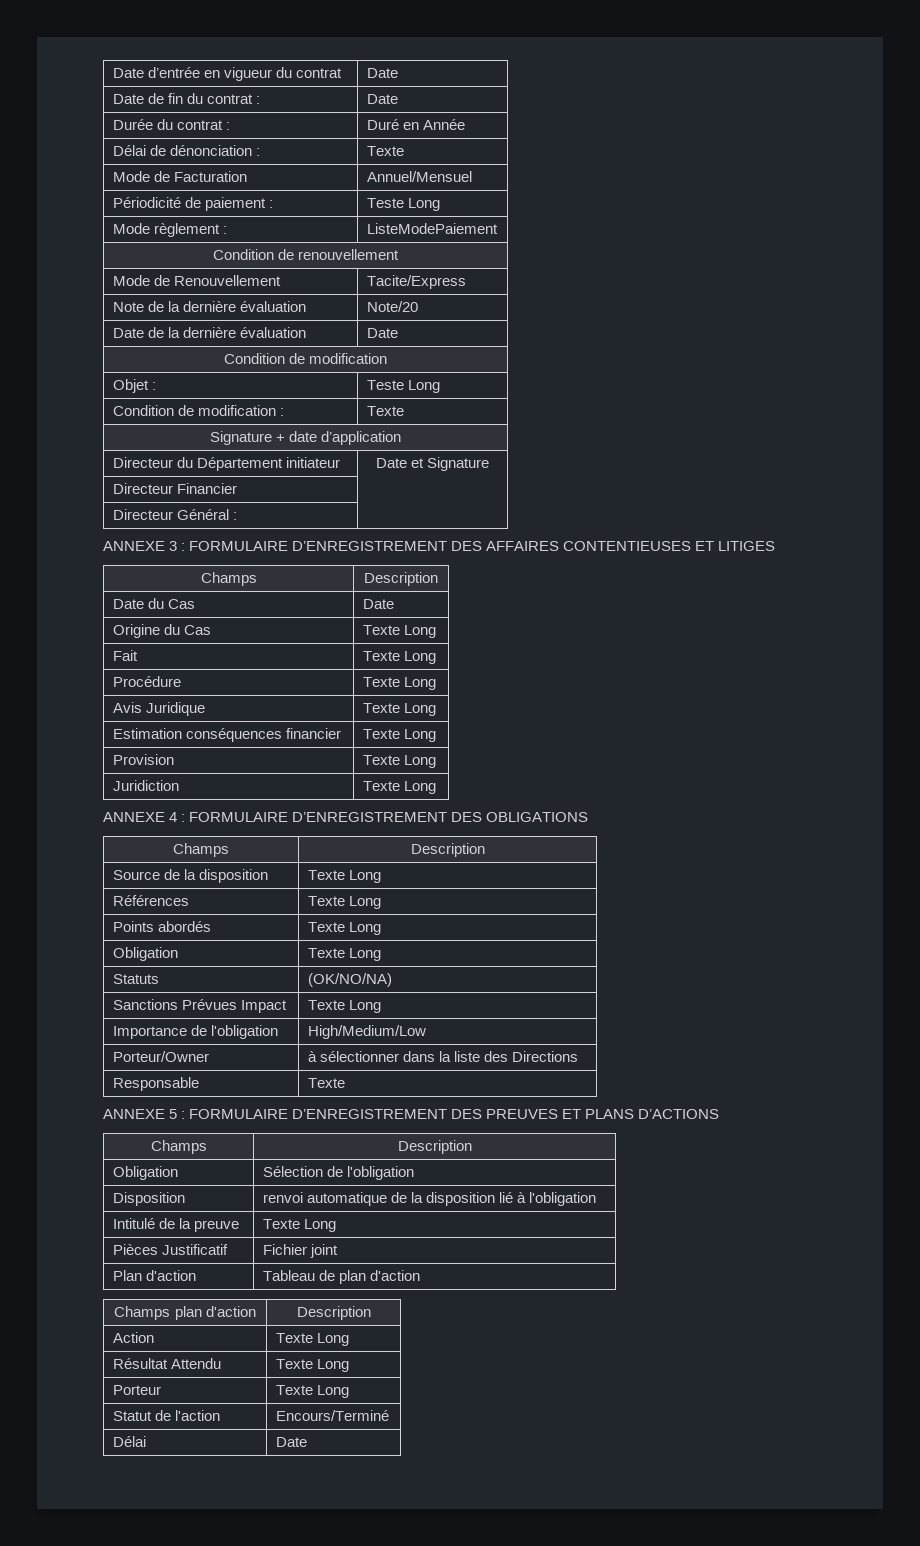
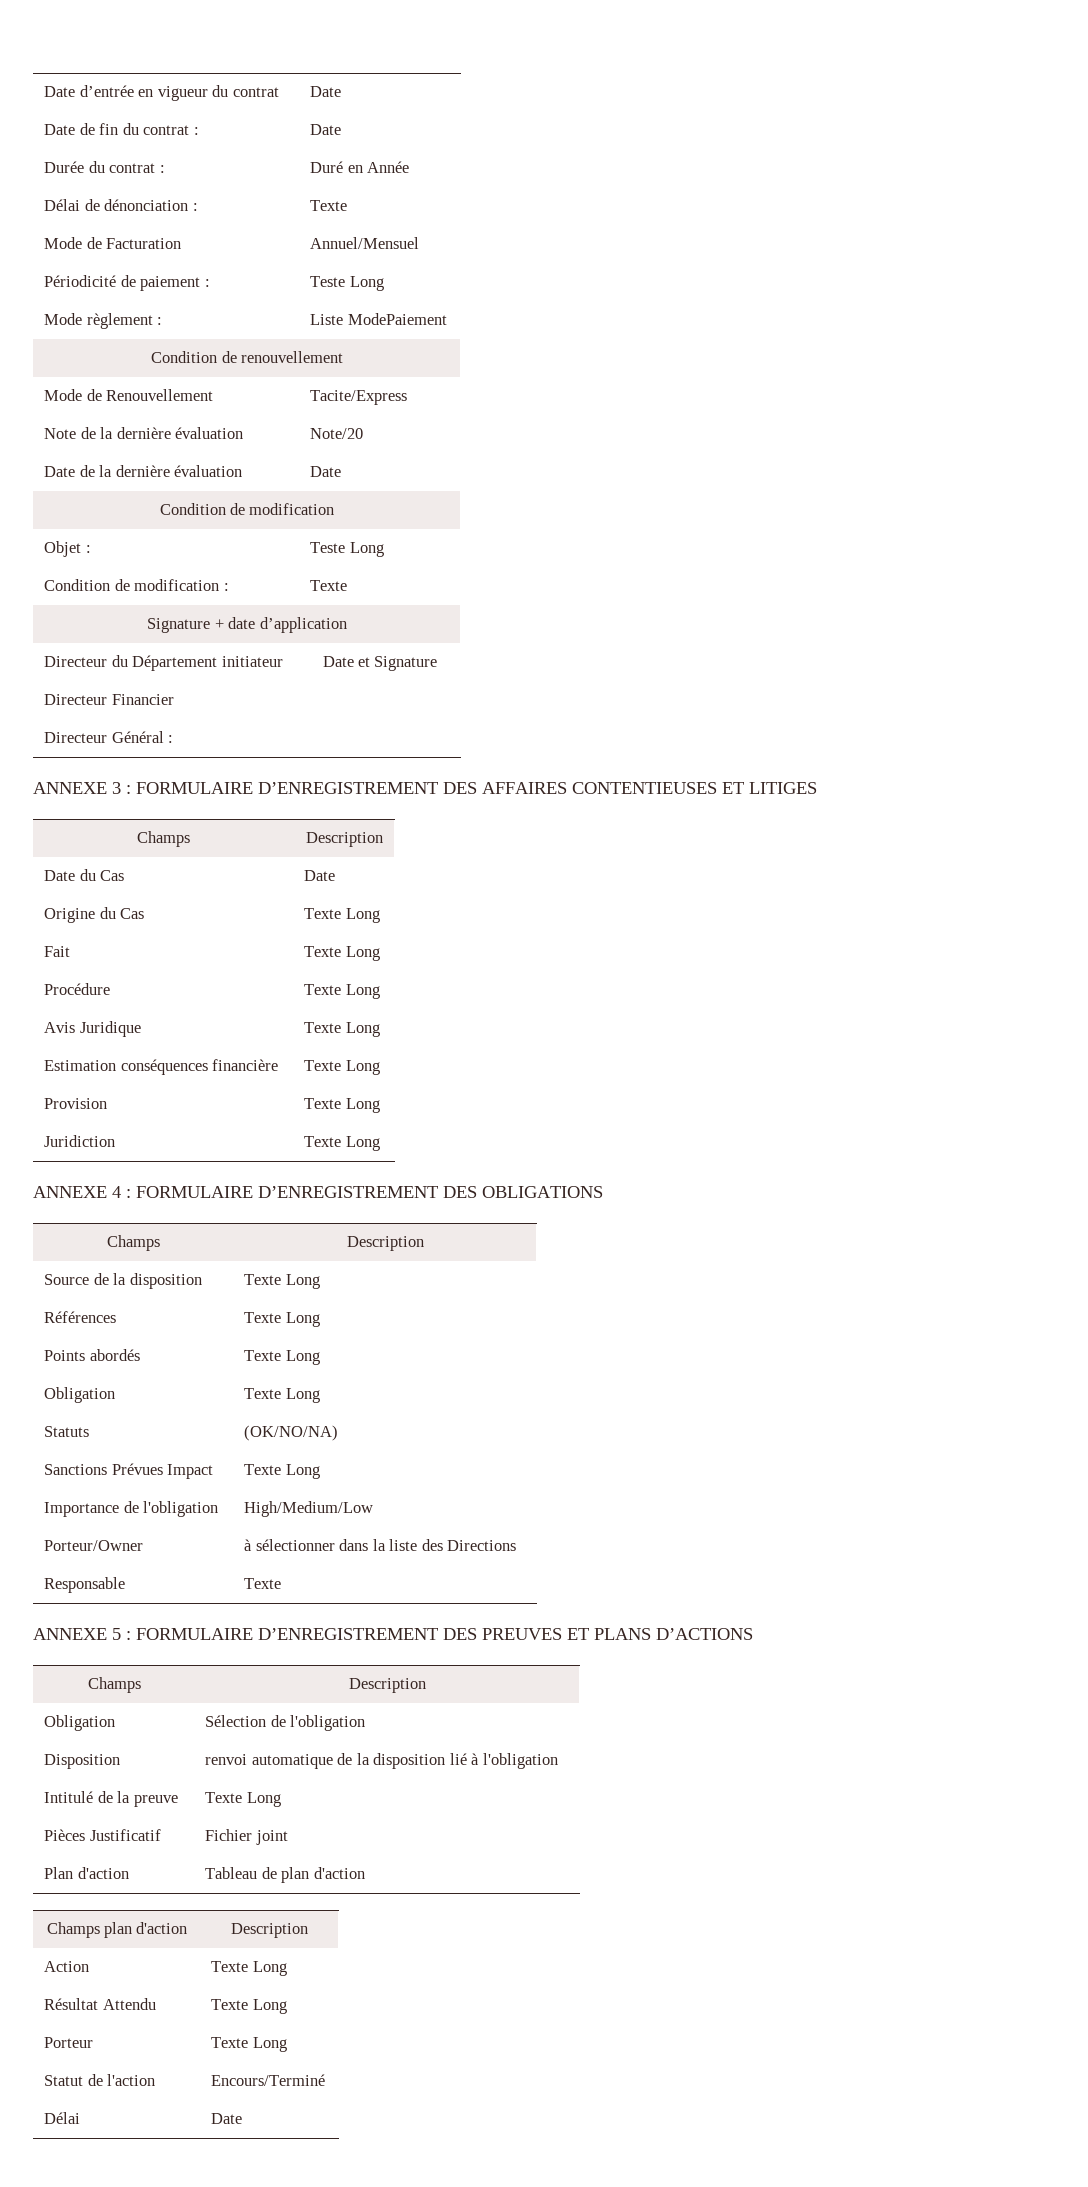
[366,223,498,234] ListeModePaiement -> [310,313,447,325] Liste ModePaiement
[285,728,341,739] financier -> [212,1059,279,1071] financière

